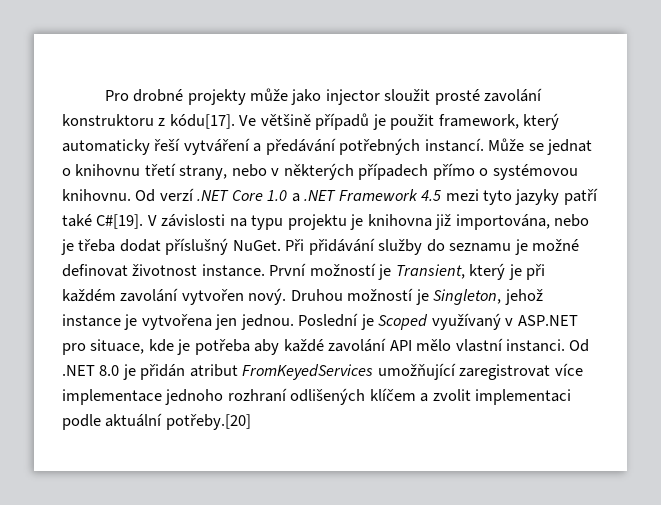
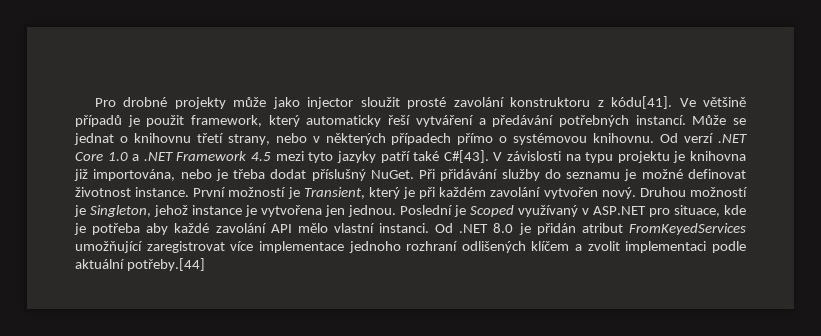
[169,114,235,129] kódu[17]. -> [611,96,673,109] kódu[41].
[96,214,144,229] C#[19]. -> [443,150,489,163] C#[43].
[165,414,251,430] potřeby.[20] -> [126,258,205,271] potřeby.[44]

